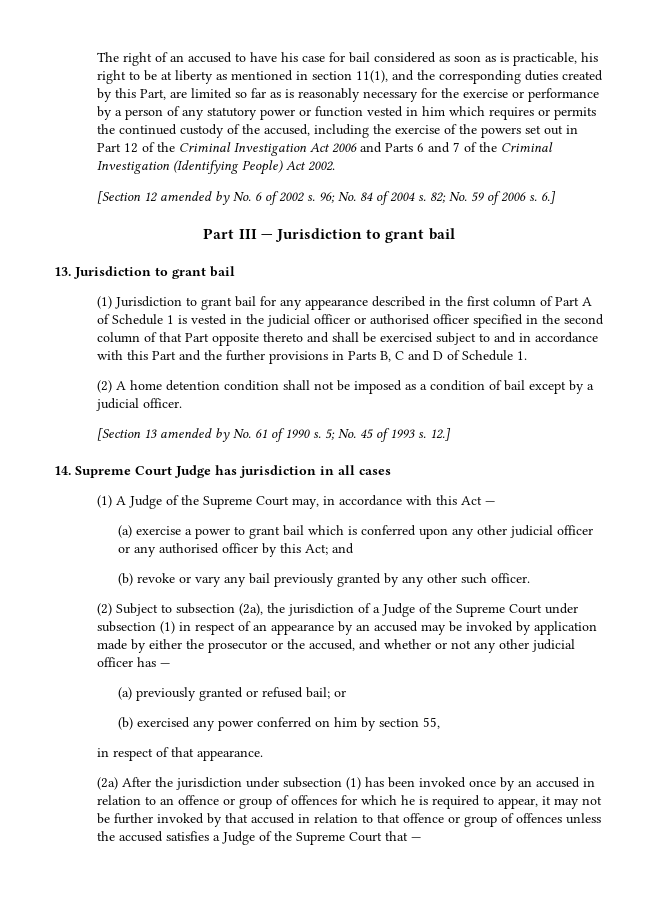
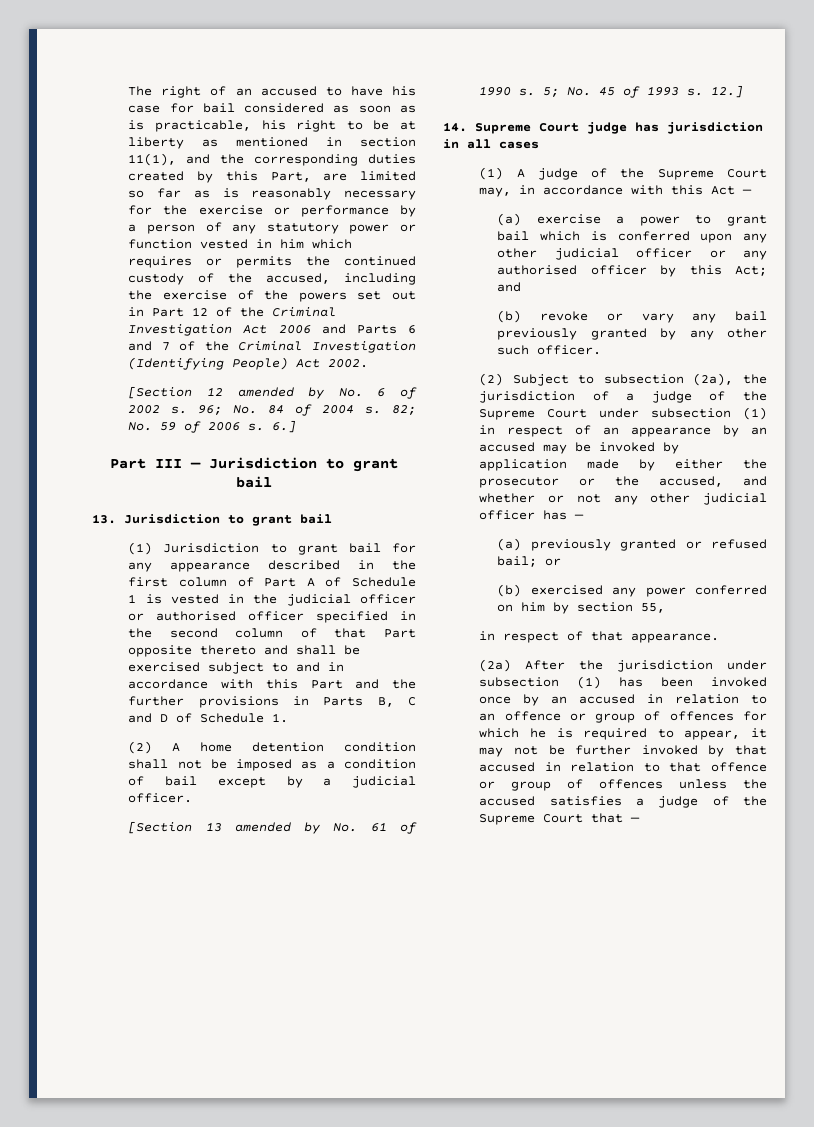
[175,465,211,478] Judge -> [587,122,627,134] judge
[128,495,162,509] Judge -> [537,168,578,180] judge
[381,603,415,617] Judge -> [651,391,692,403] judge
[221,831,255,845] Judge -> [658,796,699,808] judge

